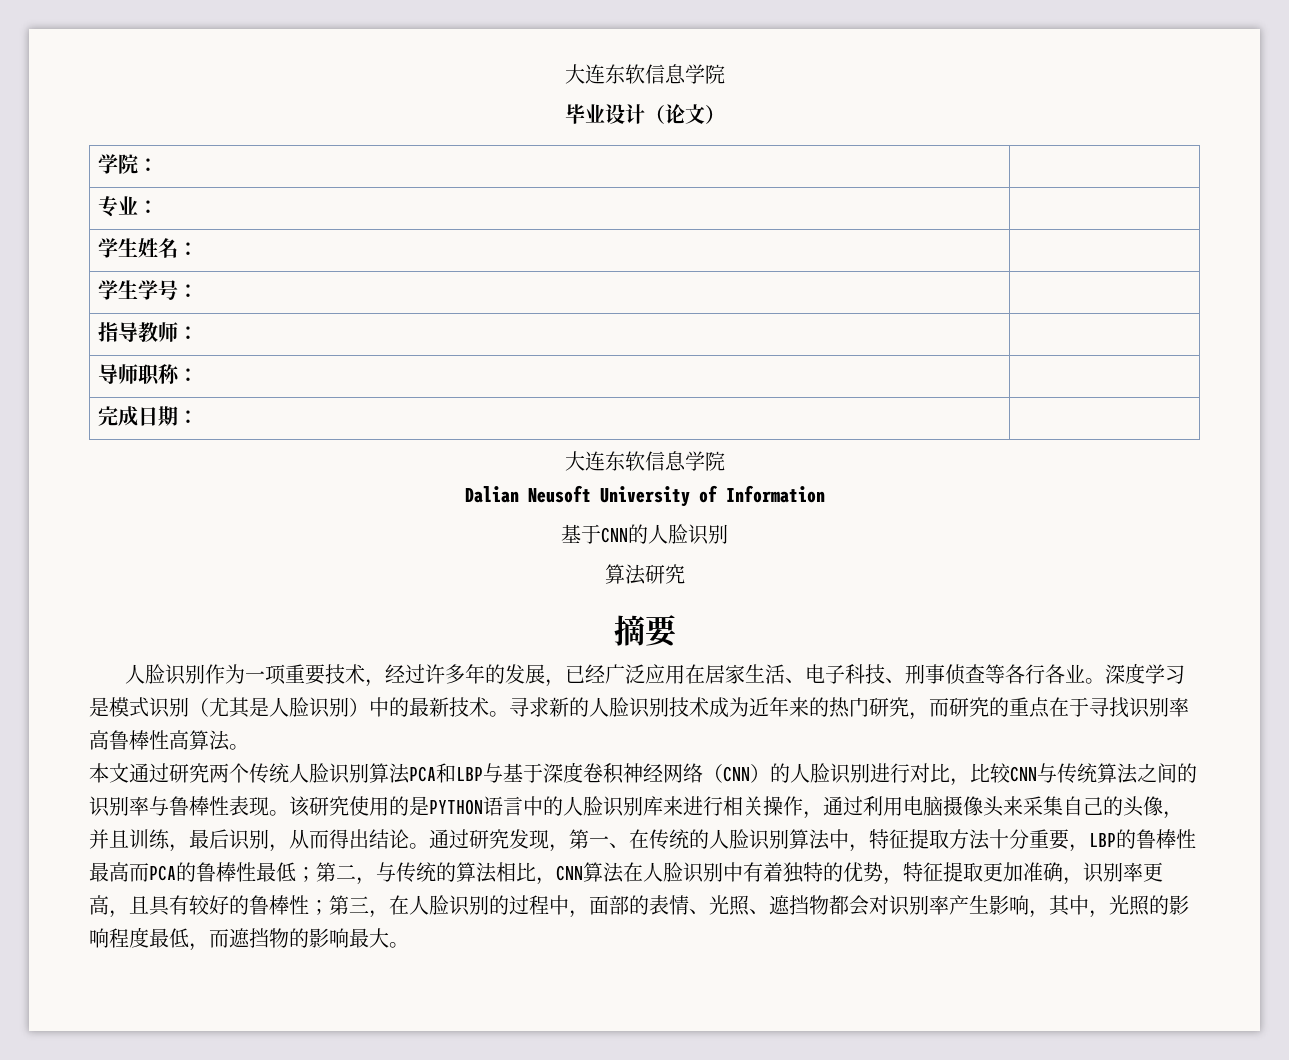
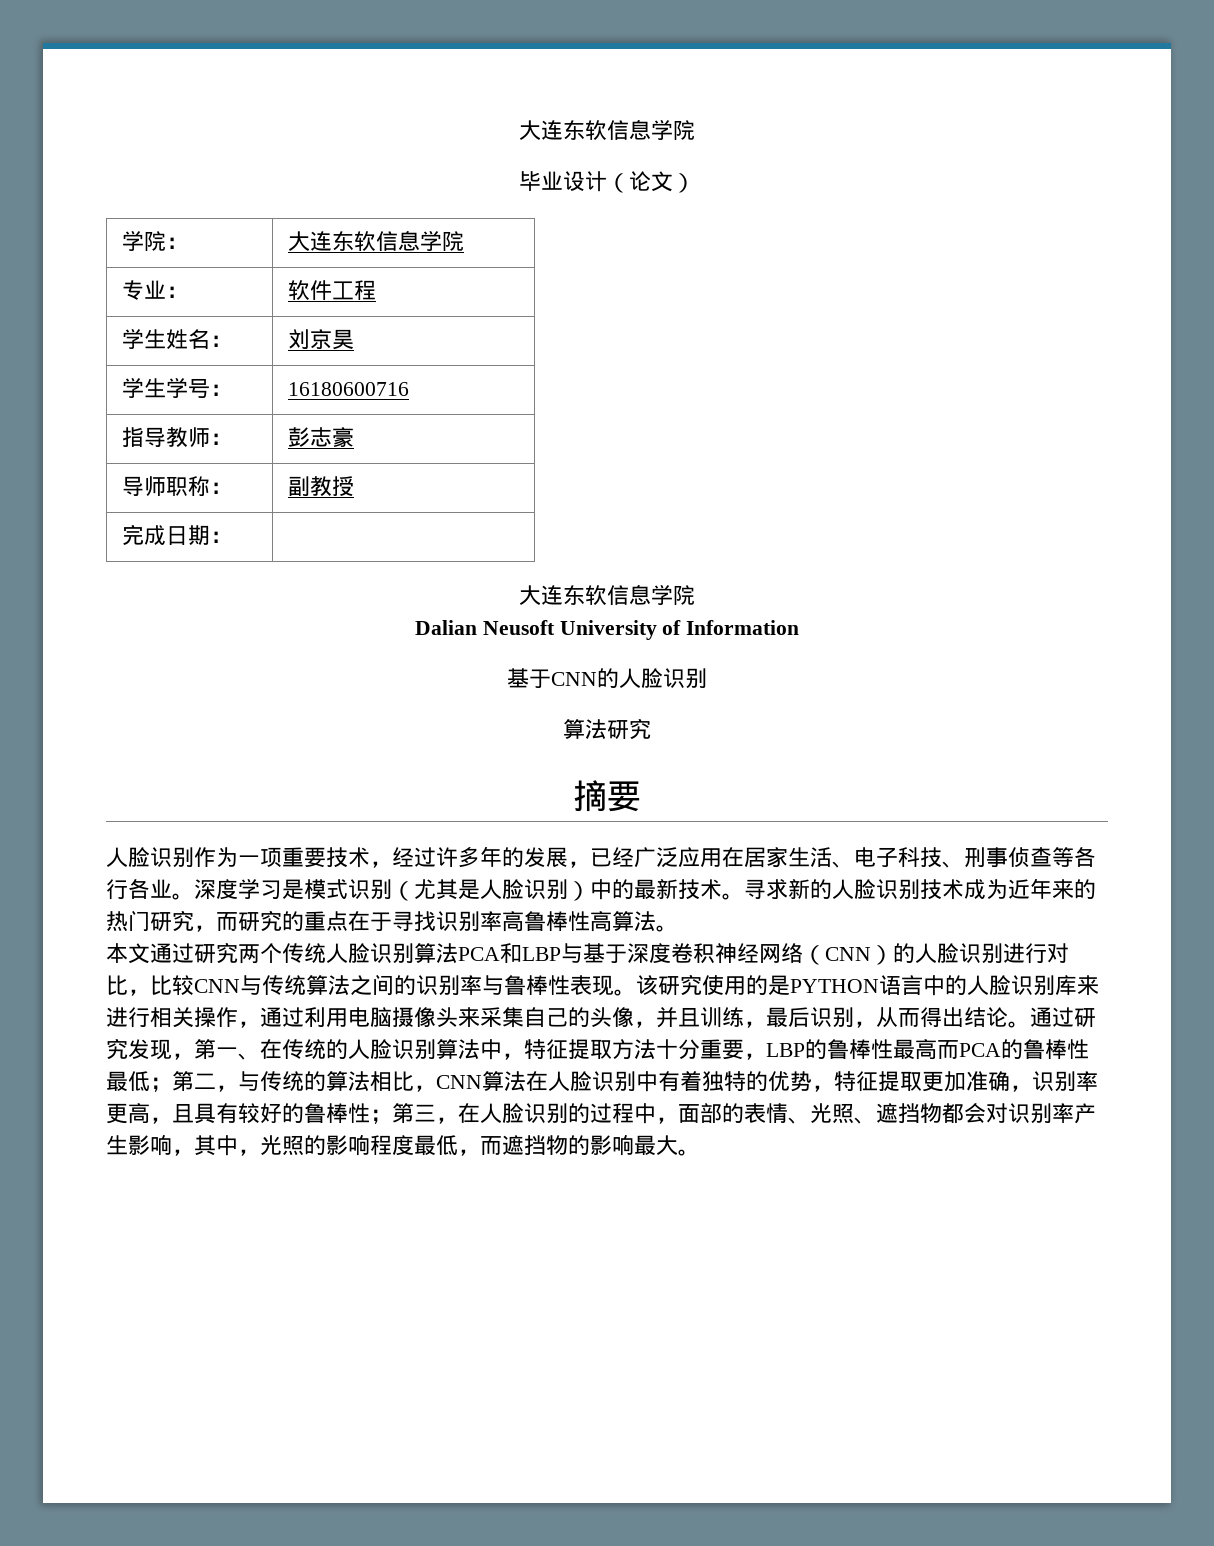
(159, 165) none -> [288,230,465,251] 大连东软信息学院
(159, 207) none -> [288,280,377,300] 软件工程
(199, 249) none -> [288,329,355,350] 刘京昊
(199, 291) none -> [288,382,410,396] 16180600716
(199, 333) none -> [288,427,355,447] 彭志豪
(199, 375) none -> [288,476,355,497] 副教授

